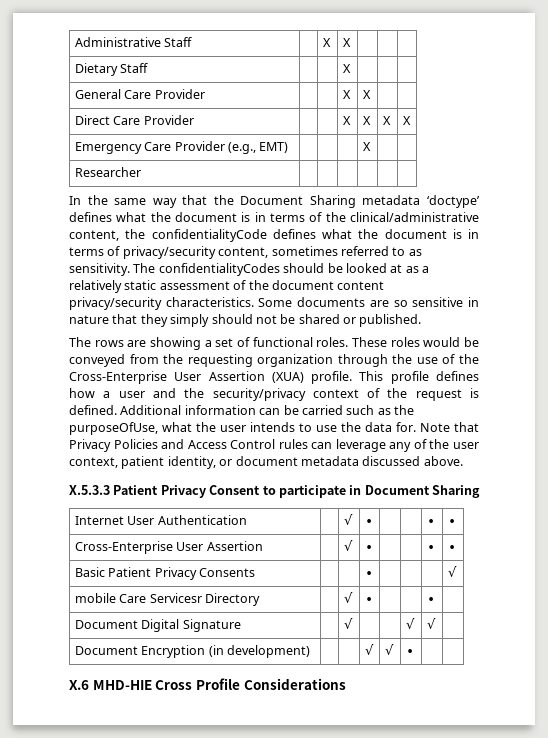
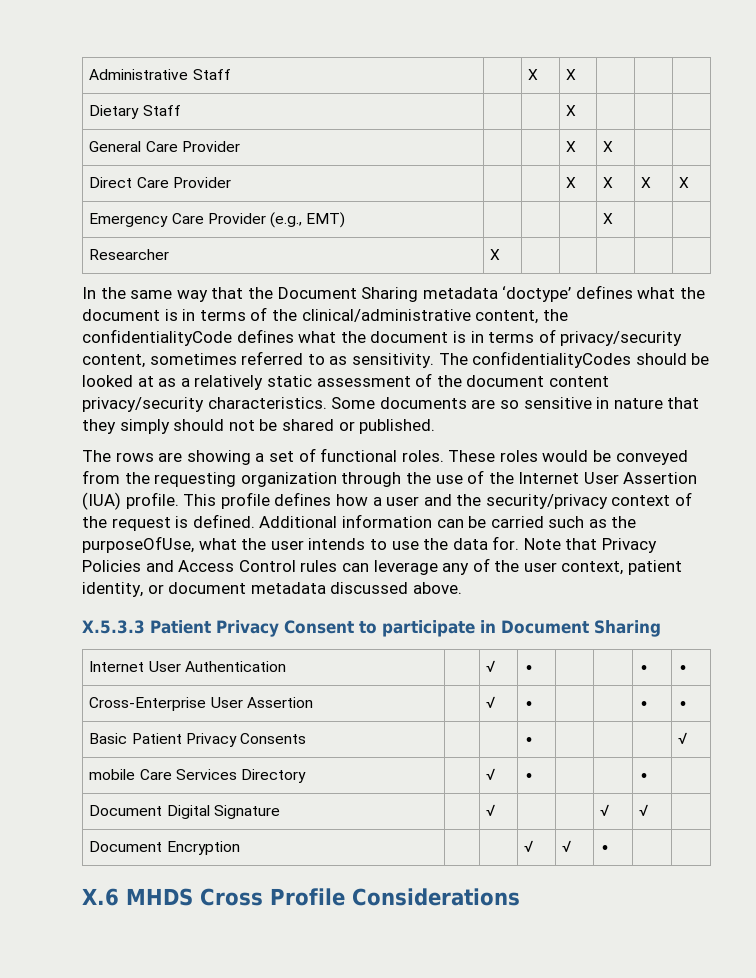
(141, 172) none -> [490,249,501,260] X
[69,371,304,384] Cross-Enterprise User Assertion (XUA) -> [518,472,698,484] [82,492,121,510] Internet User Assertion (IUA)
[149,593,202,603] Servicesr -> [175,769,237,780] Services
[208,645,311,658] (in development) -> (240, 848) none
[92,680,152,690] MHD-HIE -> [126,888,193,906] MHDS

